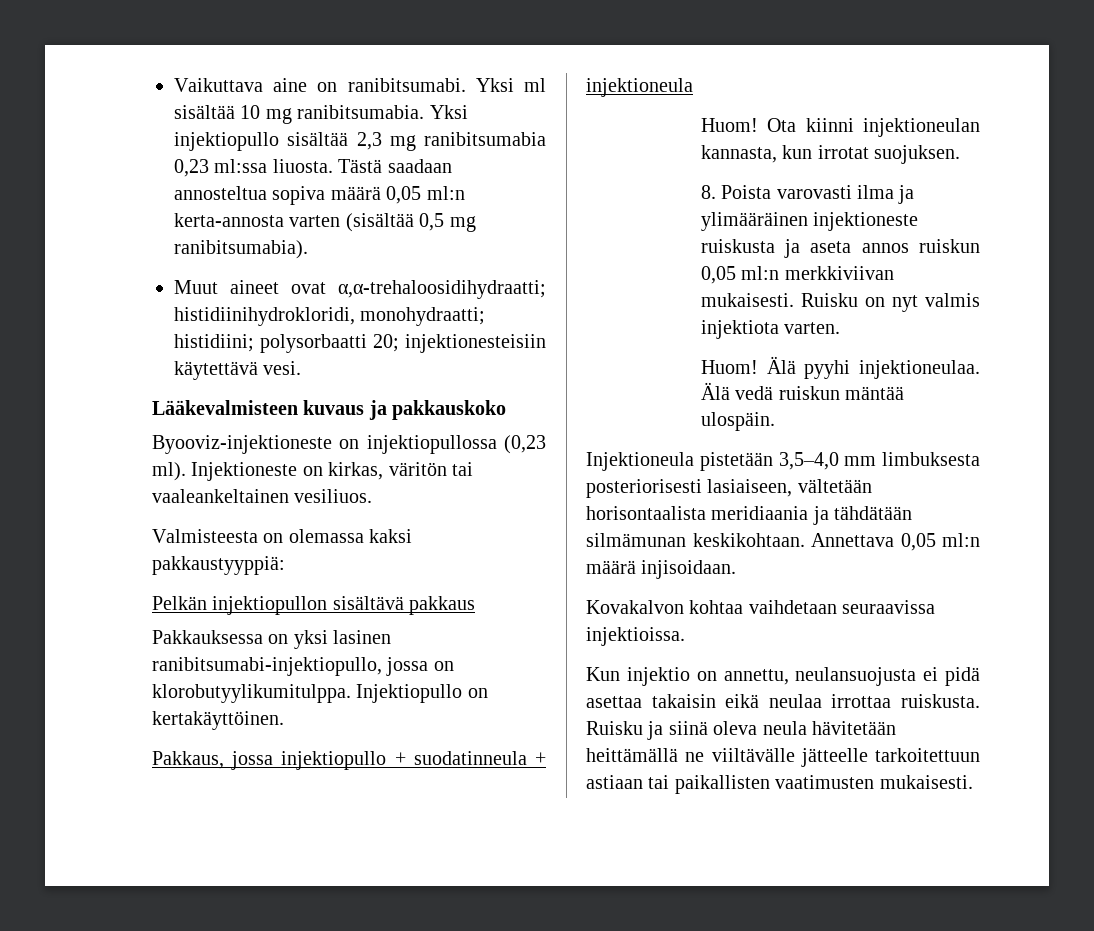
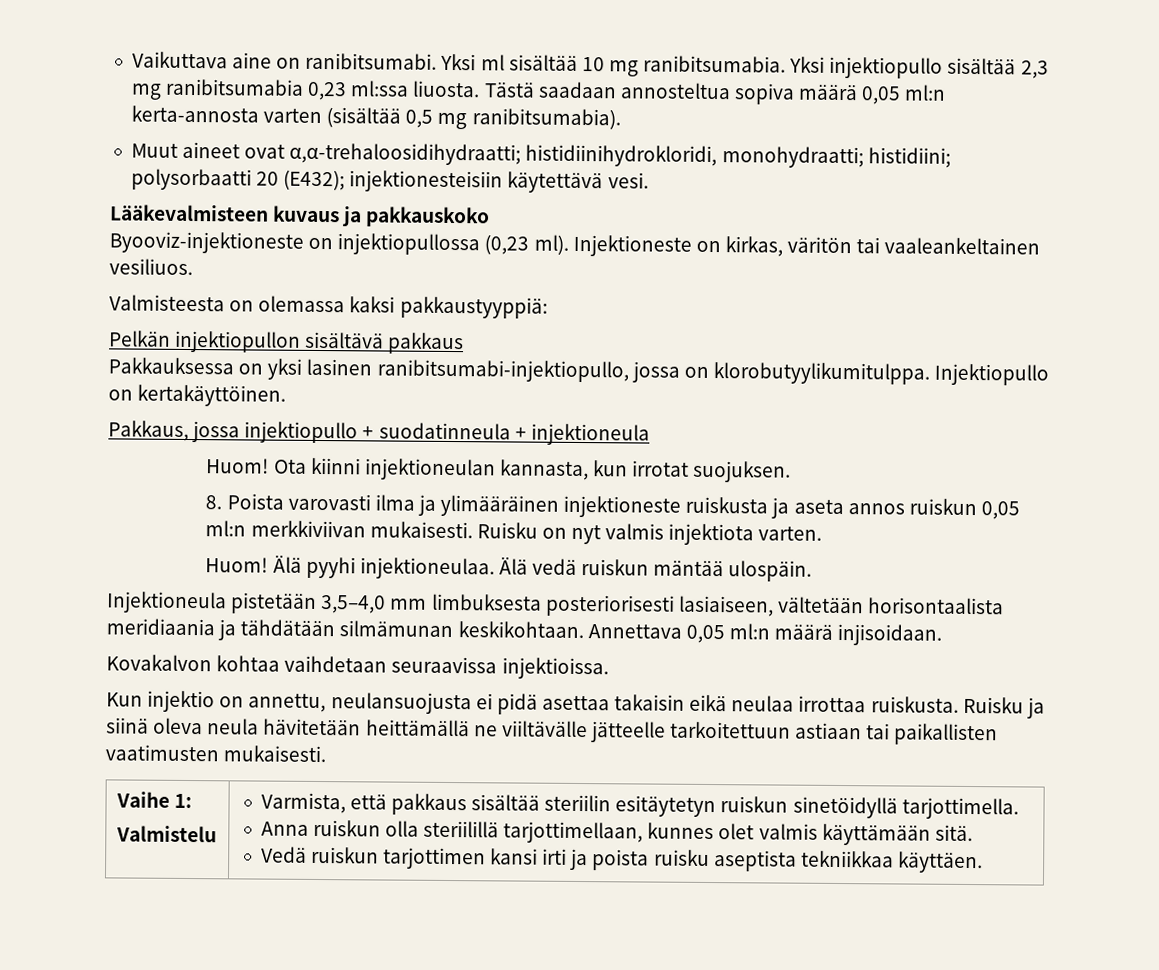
[373,334,399,352] 20; -> [256,169,346,191] 20 (E432);
(973, 782) none -> [115,791,192,809] [115,825,217,843] [260,792,1019,820] [260,819,973,846] [260,846,983,874] // Vaihe 1: // Valmistelu | Varmista, että pakkaus sisältää steriilin esitäytetyn ruiskun sinetöidyllä tarjottimella. // Anna ruiskun olla steriilillä tarjottimellaan, kunnes olet valmis käyttämään sitä. // Vedä ruiskun tarjottimen kansi irti ja poista ruisku aseptista tekniikkaa käyttäen.

